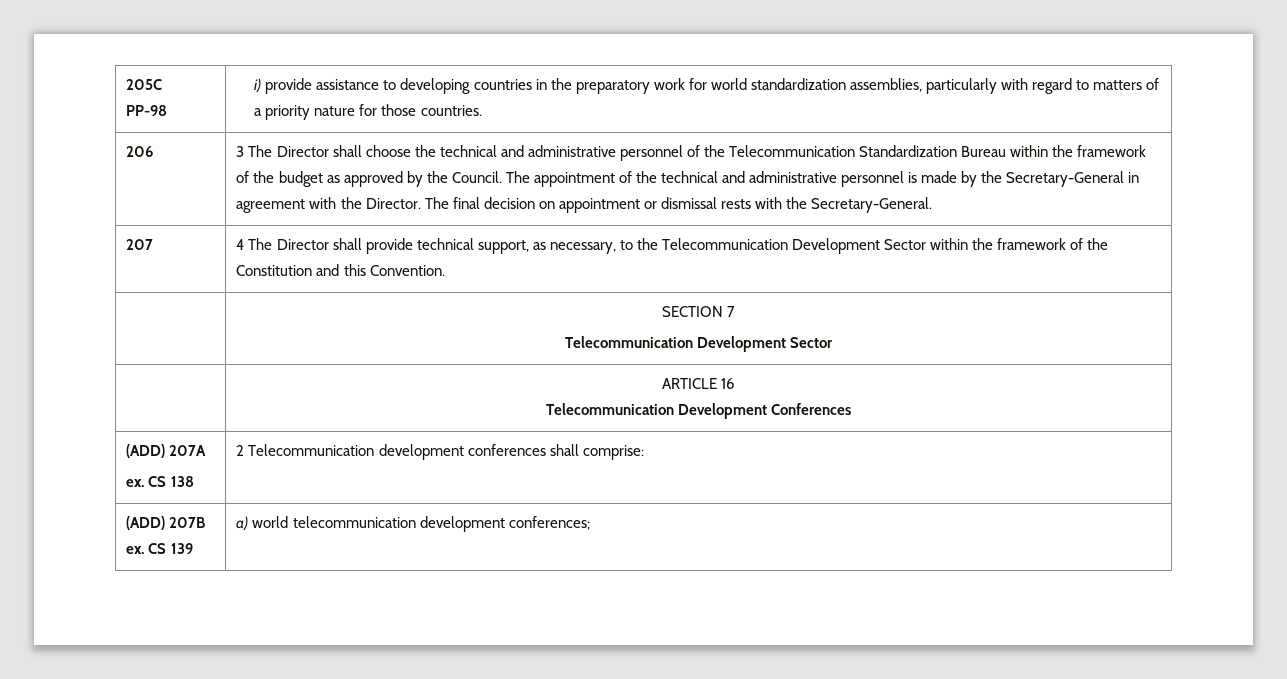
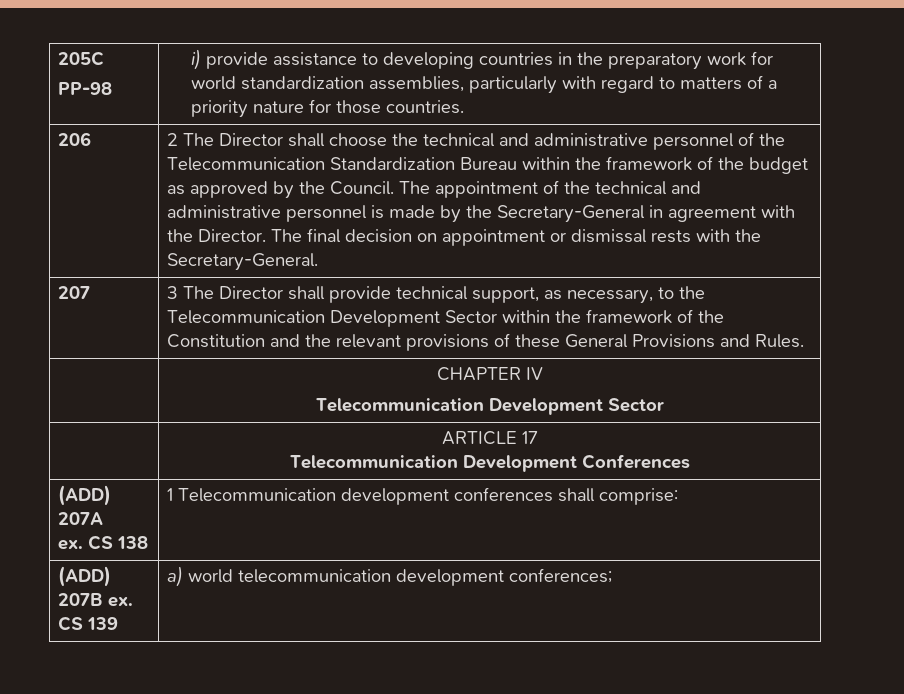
[236,146,245,157] 3 -> [167,133,179,146] 2
[236,239,245,250] 4 -> [167,286,179,299] 3
[343,264,445,276] [661,306,736,317] this Convention. // | SECTION 7 -> [305,333,805,351] [436,367,543,381] the relevant provisions of these General Provisions and Rules. // | CHAPTER IV
[721,378,736,389] 16 -> [521,431,538,444] 17
[236,445,245,456] 2 -> [167,488,174,501] 1

